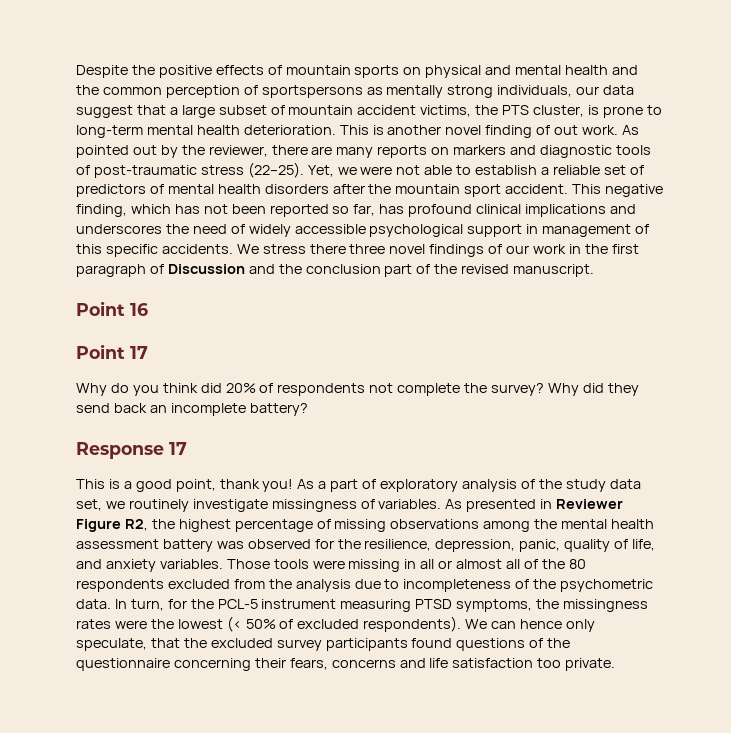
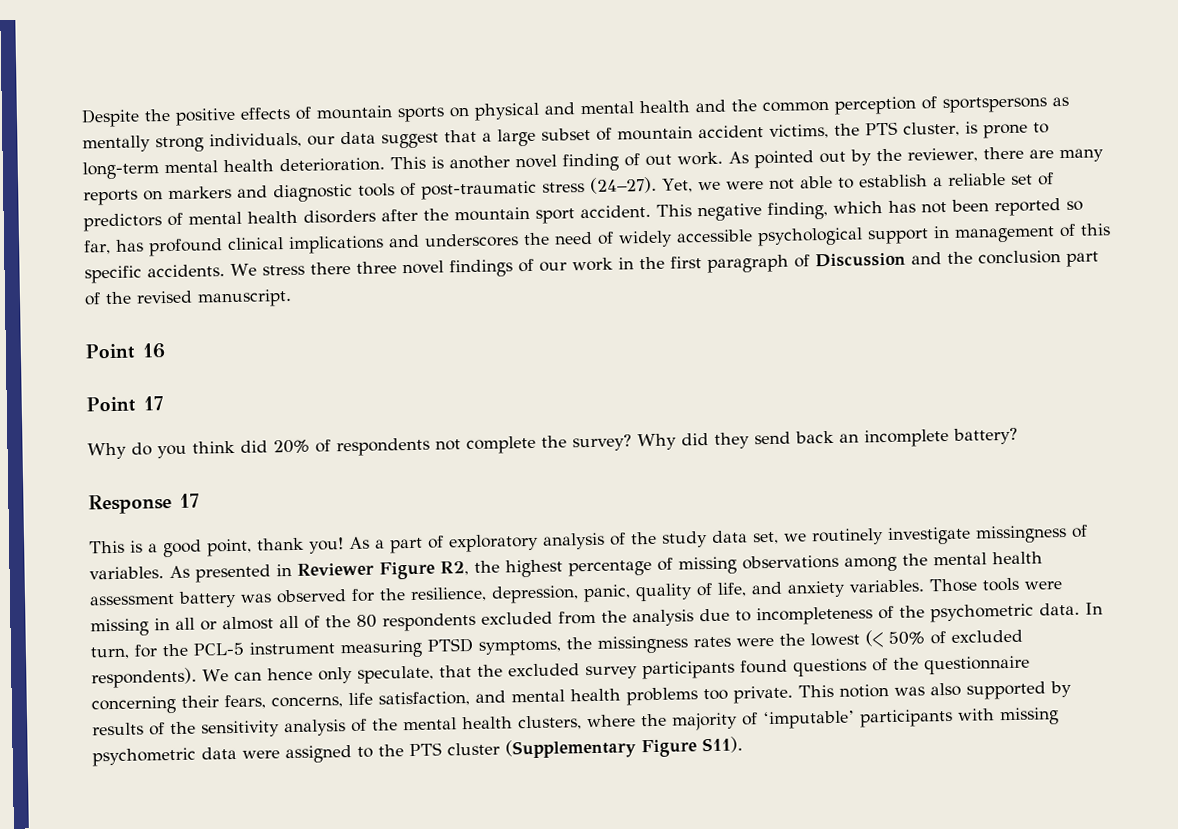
[247,162,304,178] (22–25). -> [590,176,657,194] (24–27).
[331,658,616,671] concerns and life satisfaction too private. -> [271,680,1072,709] [92,707,1059,738] [92,736,743,767] concerns, life satisfaction, and mental health problems too private. This notion was also supported by results of the sensitivity analysis of the mental health clusters, where the majority of ‘imputable’ participants with missing psychometric data were assigned to the PTS cluster (Supplementary Figure S11).

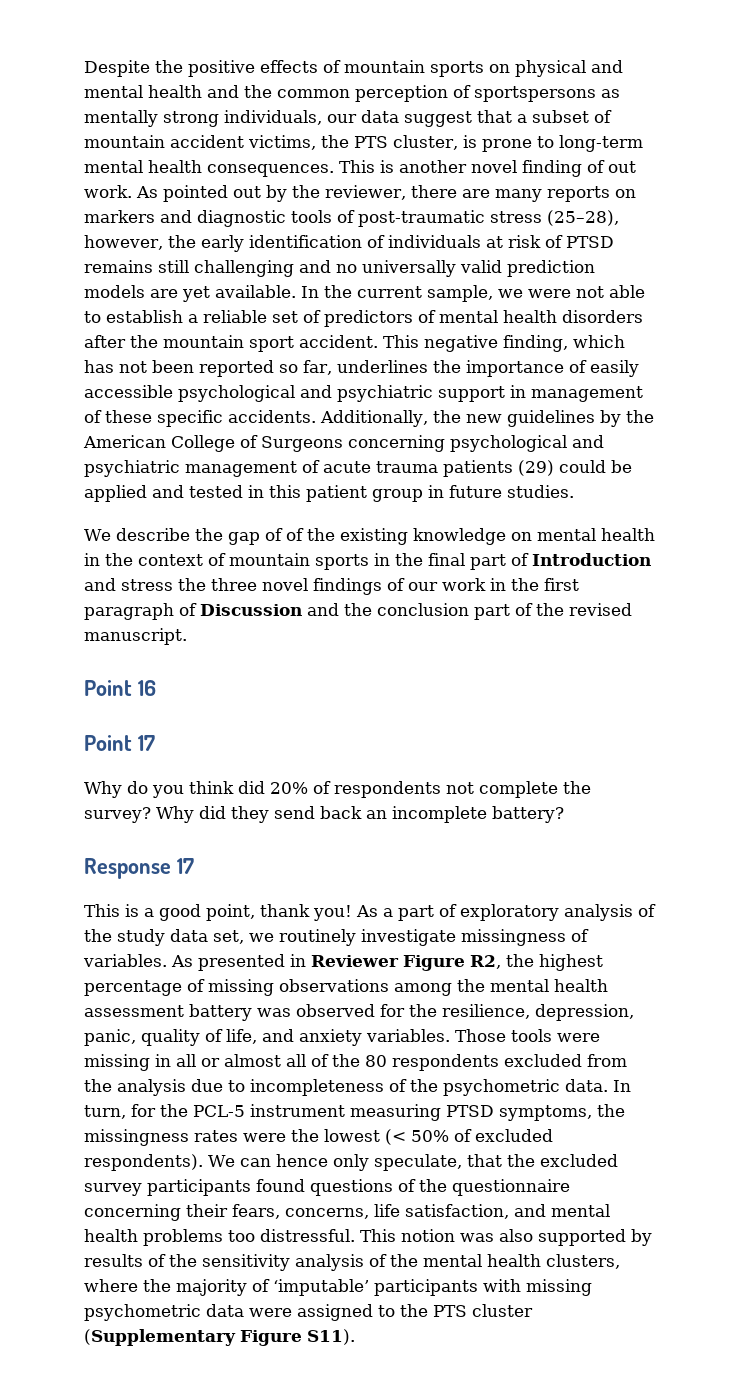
[497,128,536,147] large -> (527, 118) none
[279,157,385,173] deterioration. -> [207,164,334,177] consequences.
[590,176,693,194] (24–27). Yet, -> [547,210,619,226] [84,235,614,252] [84,260,595,277] [84,285,493,302] (25–28), however, the early identification of individuals at risk of PTSD remains still challenging and no universally valid prediction models are yet available. In the current sample,
[116,227,863,257] has profound clinical implications and underscores the need of widely accessible psychological -> [336,360,639,377] [84,385,433,402] underlines the importance of easily accessible psychological and psychiatric
[1080,223,1111,236] this -> [105,410,152,423] these
[230,261,351,276] We stress there -> [320,410,654,427] [83,435,604,452] [84,460,632,477] [84,485,574,502] [84,528,655,545] [84,553,651,570] [84,578,206,591] Additionally, the new guidelines by the American College of Surgeons concerning psychological and psychiatric management of acute trauma patients (29) could be applied and tested in this patient group in future studies. // We describe the gap of of the existing knowledge on mental health in the context of mountain sports in the final part of Introduction and stress the
[733,685,793,704] private. -> [260,1229,355,1242] distressful.

